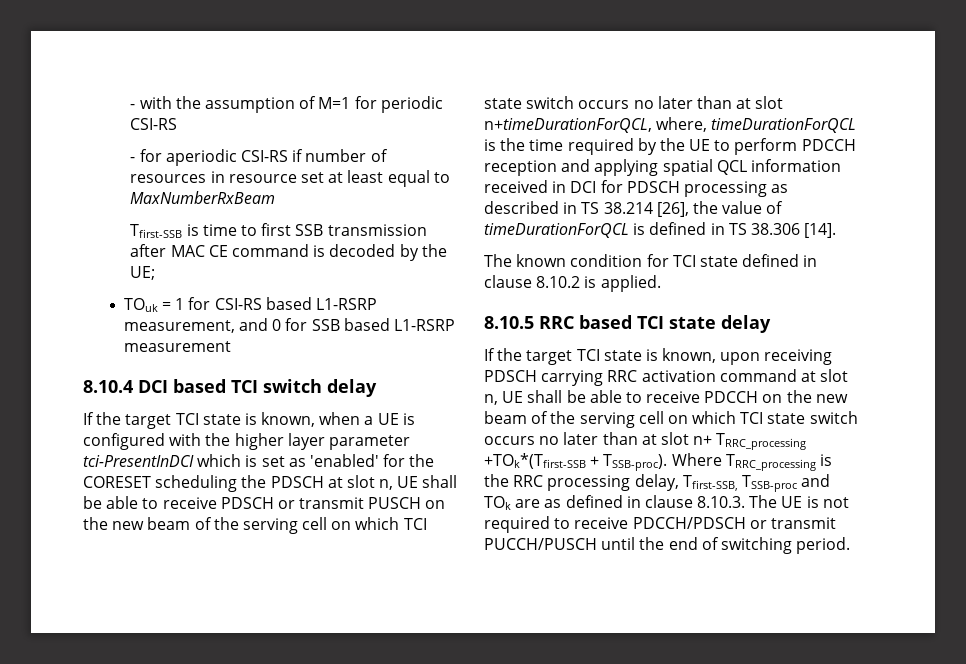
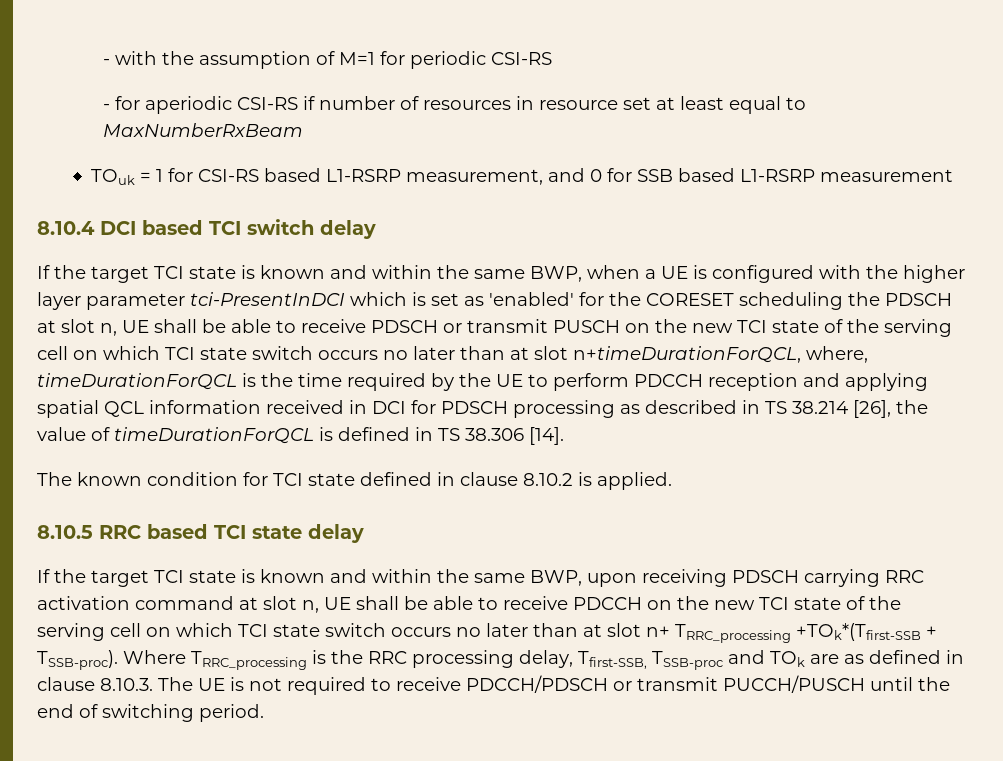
[130,223,427,238] [130,244,447,261] [130,266,156,280] // Tfirst-SSB is time to first SSB transmission after MAC CE command is decoded by the UE; -> (304, 130) none
[261,412,316,427] known, -> [260,265,582,282] known and within the same BWP,
[147,517,191,530] beam -> [737,320,819,333] TCI state
[662,348,717,363] known, -> [260,569,582,586] known and within the same BWP,
[484,411,527,424] beam -> [759,597,841,610] TCI state

